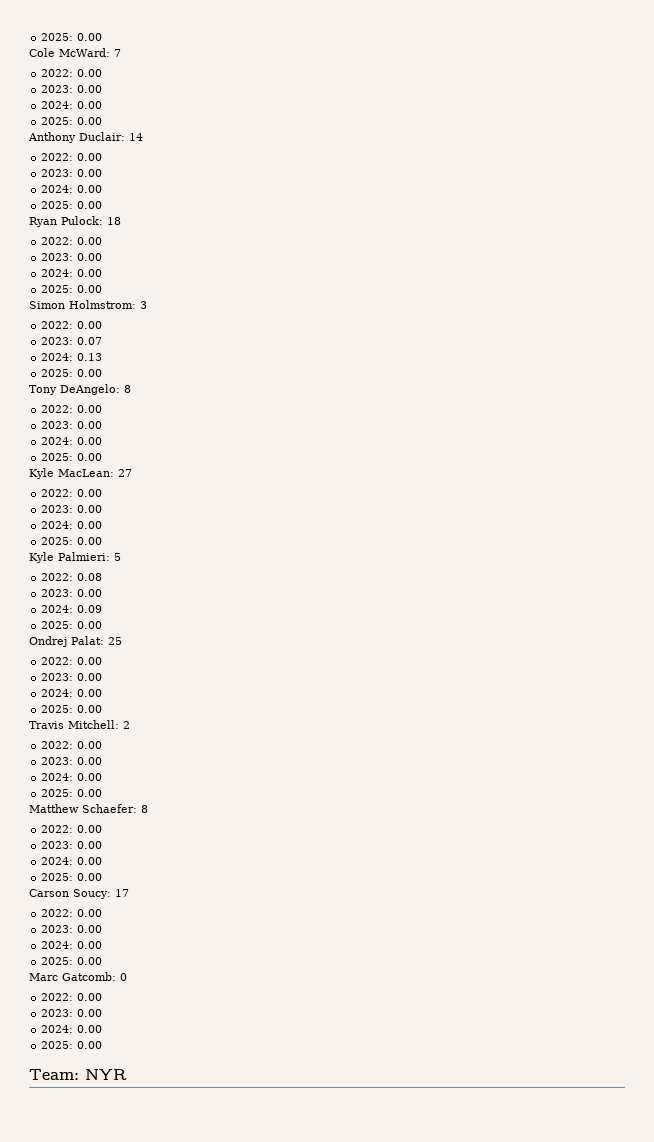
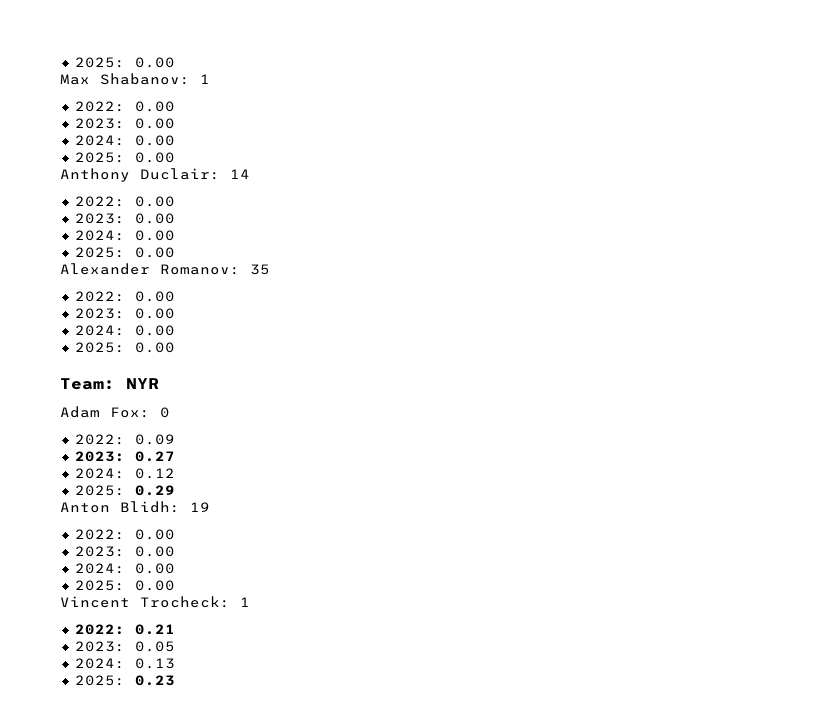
[41,33,103,41] [29,48,121,57] 2025: 0.00 // Cole McWard: 7 -> [74,57,175,68] [60,73,210,85] 2025: 0.00 // Max Shabanov: 1
[29,216,121,227] [41,237,103,245] [41,253,103,261] [41,269,103,277] [41,285,103,293] [29,300,147,309] [41,321,103,329] [41,337,103,345] [41,353,103,361] [41,369,103,377] [29,384,131,395] [41,405,103,413] [41,421,103,429] [41,437,103,445] [41,453,103,461] [29,468,132,479] [41,489,103,497] [41,505,103,513] [41,521,103,529] [41,537,103,545] [29,552,121,563] [41,573,103,581] [41,589,103,597] [41,605,103,613] [41,621,103,629] [29,636,122,647] [41,657,103,665] [41,673,103,681] [41,689,103,697] [41,705,103,713] [29,720,130,729] [41,741,103,749] [41,757,103,765] [41,773,103,781] [41,789,103,797] [29,804,148,813] [41,825,103,833] [41,841,103,849] [41,857,103,865] [41,873,103,881] [29,889,129,899] [41,909,103,917] [41,925,103,933] [41,941,103,949] [41,957,103,965] [29,972,127,981] Ryan Pulock: 18 // 2022: 0.00 // 2023: 0.00 // 2024: 0.00 // 2025: 0.00 // Simon Holmstrom: 3 // 2022: 0.00 // 2023: 0.07 // 2024: 0.13 // 2025: 0.00 // Tony DeAngelo: 8 // 2022: 0.00 // 2023: 0.00 // 2024: 0.00 // 2025: 0.00 // Kyle MacLean: 27 // 2022: 0.00 // 2023: 0.00 // 2024: 0.00 // 2025: 0.00 // Kyle Palmieri: 5 // 2022: 0.08 // 2023: 0.00 // 2024: 0.09 // 2025: 0.00 // Ondrej Palat: 25 // 2022: 0.00 // 2023: 0.00 // 2024: 0.00 // 2025: 0.00 // Travis Mitchell: 2 // 2022: 0.00 // 2023: 0.00 // 2024: 0.00 // 2025: 0.00 // Matthew Schaefer: 8 // 2022: 0.00 // 2023: 0.00 // 2024: 0.00 // 2025: 0.00 // Carson Soucy: 17 // 2022: 0.00 // 2023: 0.00 // 2024: 0.00 // 2025: 0.00 // Marc Gatcomb: 0 -> [60,263,270,275] Alexander Romanov: 35
(127, 1074) none -> [60,406,170,418] [74,434,175,445] [74,451,175,462] [74,468,175,479] [74,485,175,496] [60,501,210,513] [74,529,175,540] [74,546,175,557] [74,563,175,574] [74,580,175,591] [60,596,250,608] [74,624,175,635] [74,641,175,652] [74,658,175,669] [74,675,175,686] // Adam Fox: 0 // 2022: 0.09 // 2023: 0.27 // 2024: 0.12 // 2025: 0.29 // Anton Blidh: 19 // 2022: 0.00 // 2023: 0.00 // 2024: 0.00 // 2025: 0.00 // Vincent Trocheck: 1 // 2022: 0.21 // 2023: 0.05 // 2024: 0.13 // 2025: 0.23

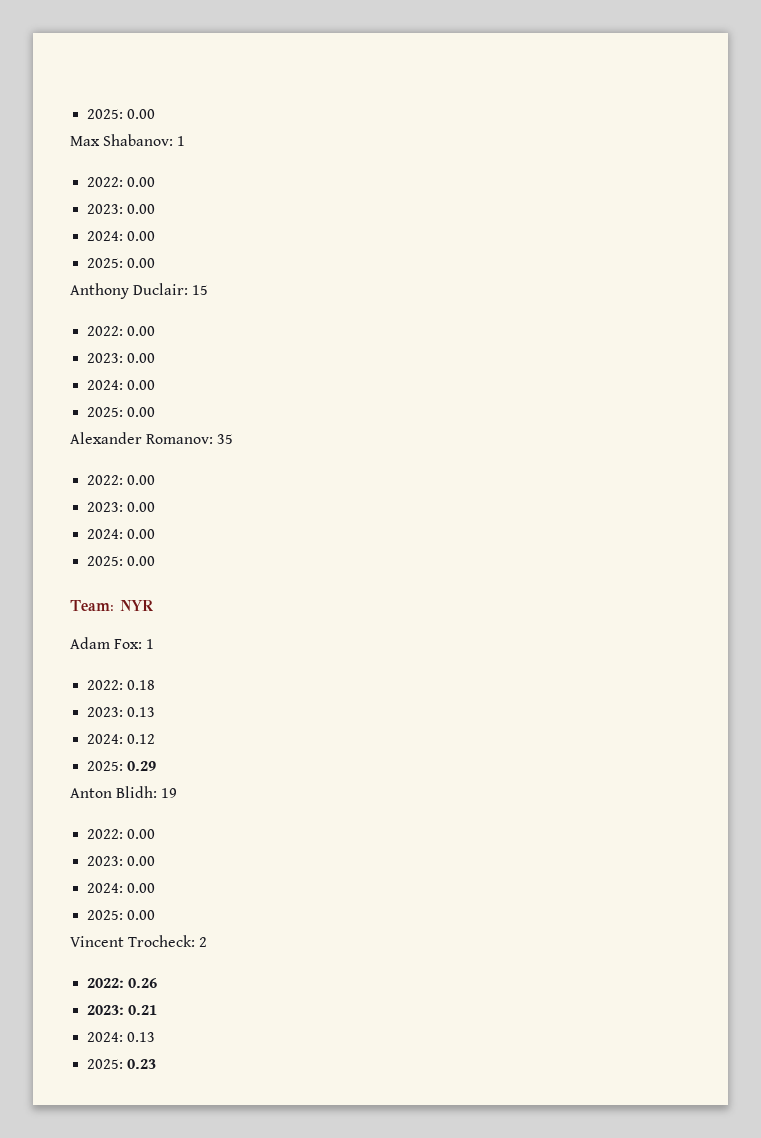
[230,169,250,179] 14 -> [192,285,209,295] 15
[160,407,170,418] [74,434,175,445] [74,451,175,462] 0 // 2022: 0.09 // 2023: 0.27 -> [146,639,155,649] [87,680,156,690] [87,707,156,717] 1 // 2022: 0.18 // 2023: 0.13
[240,597,250,607] [74,624,175,635] [74,641,175,652] 1 // 2022: 0.21 // 2023: 0.05 -> [199,937,208,947] [87,978,158,988] [87,1005,158,1015] 2 // 2022: 0.26 // 2023: 0.21

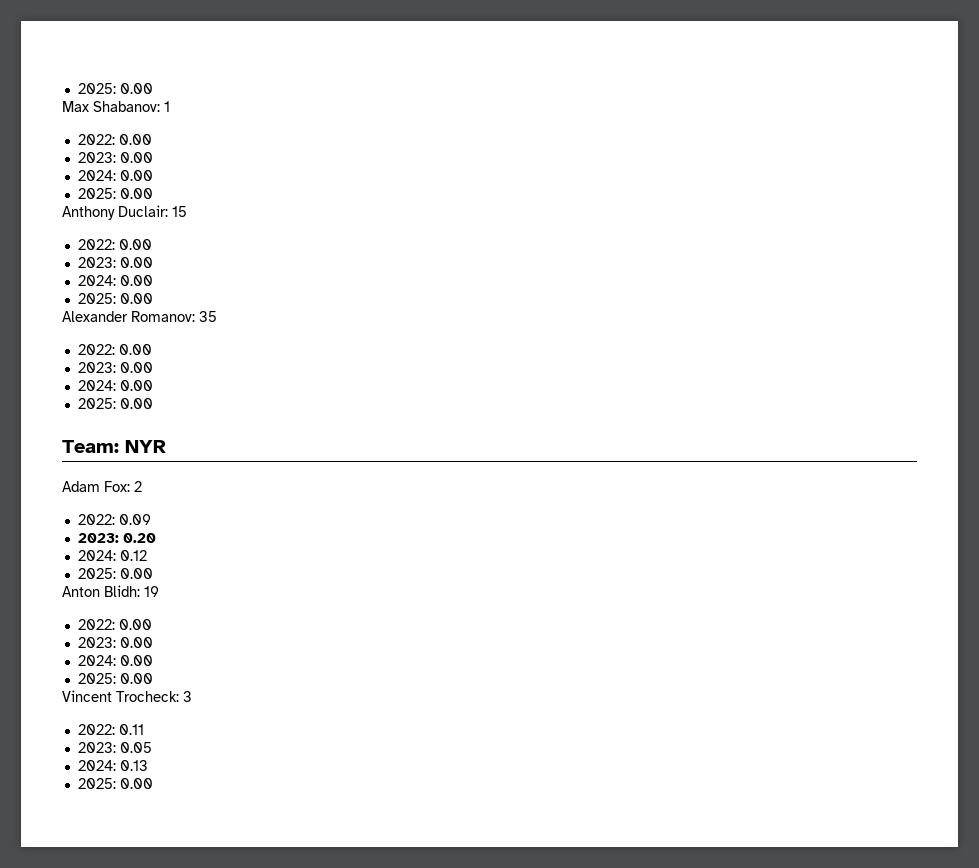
[146,639,155,649] [87,680,156,690] [87,707,156,717] 1 // 2022: 0.18 // 2023: 0.13 -> [134,481,142,492] [77,514,151,525] [77,533,156,543] 2 // 2022: 0.09 // 2023: 0.20
[127,761,157,771] 0.29 -> [119,568,153,579] 0.00
[199,937,208,947] [87,978,158,988] [87,1005,158,1015] 2 // 2022: 0.26 // 2023: 0.21 -> [183,691,192,702] [77,724,144,735] [77,742,152,753] 3 // 2022: 0.11 // 2023: 0.05
[127,1059,157,1069] 0.23 -> [119,778,153,789] 0.00

